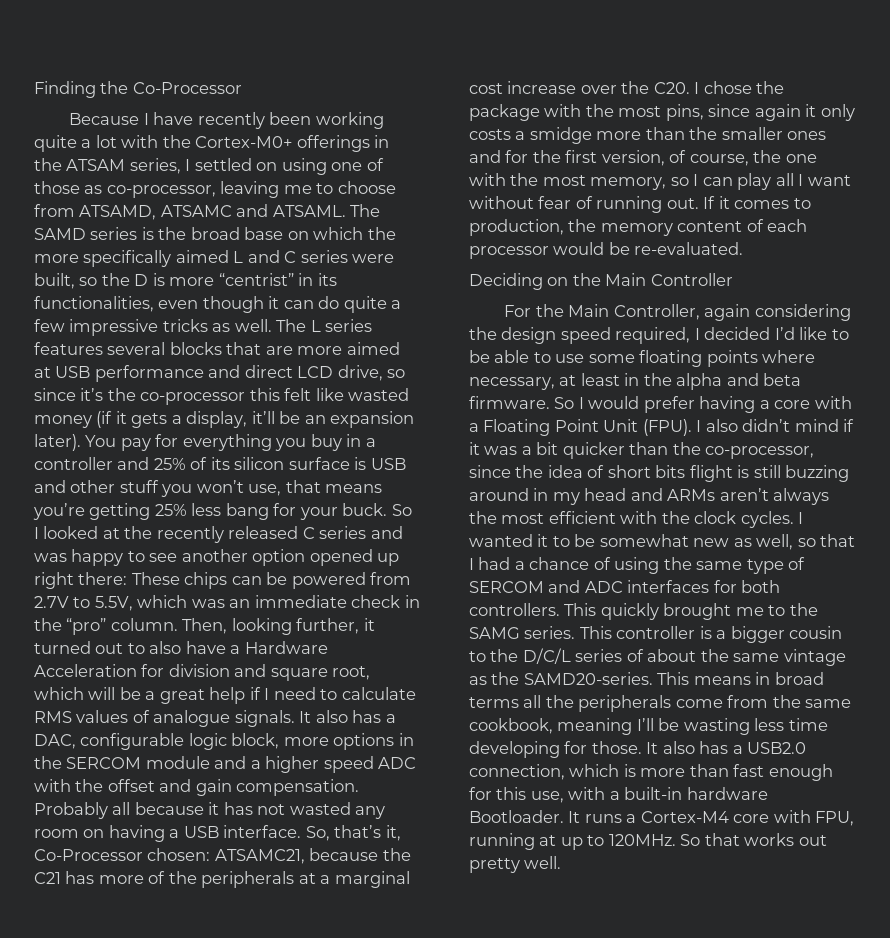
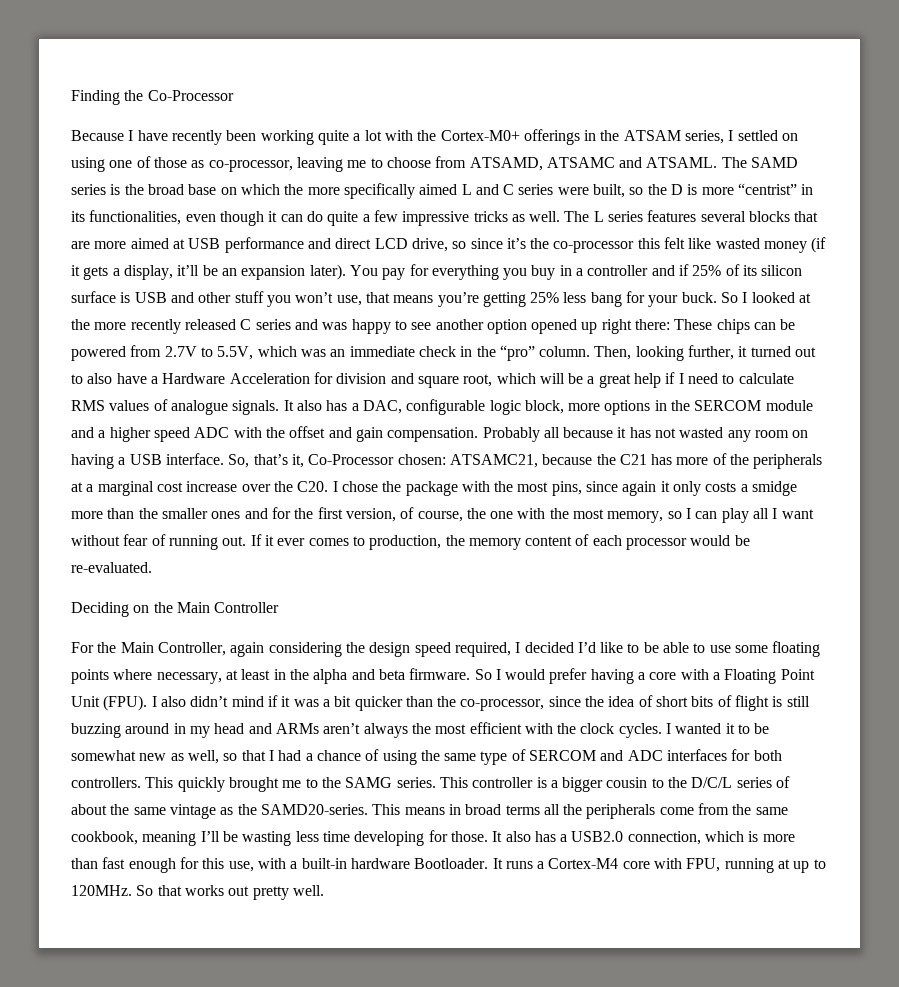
(150, 463) none -> [679,264,690,276] if
(153, 532) none -> [94,322,127,330] more
(730, 202) none -> [277,538,306,546] ever
(686, 471) none -> [717,695,732,707] of

